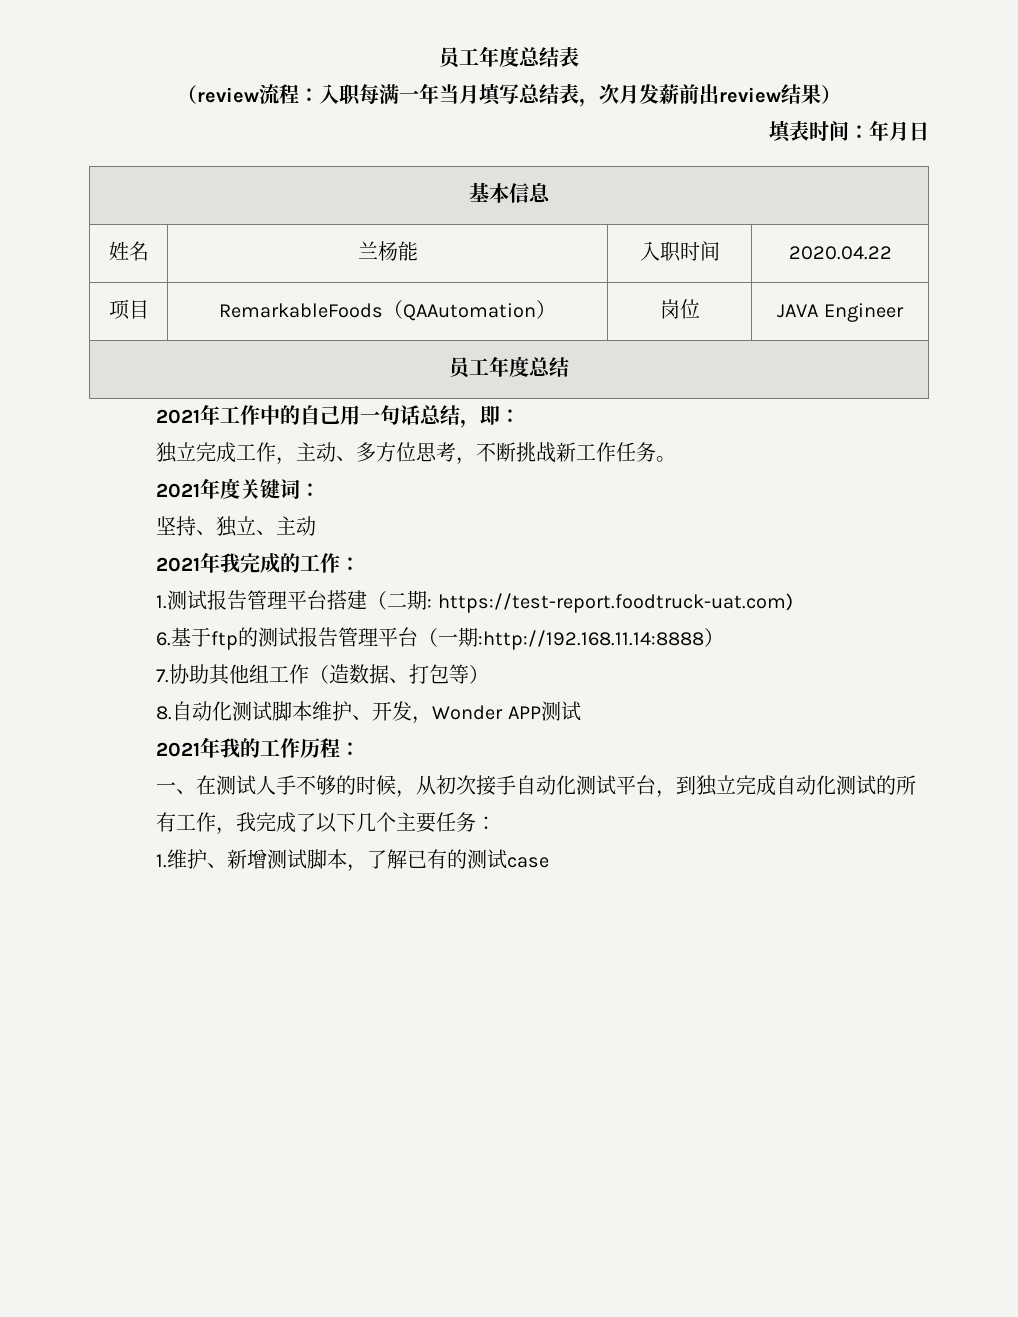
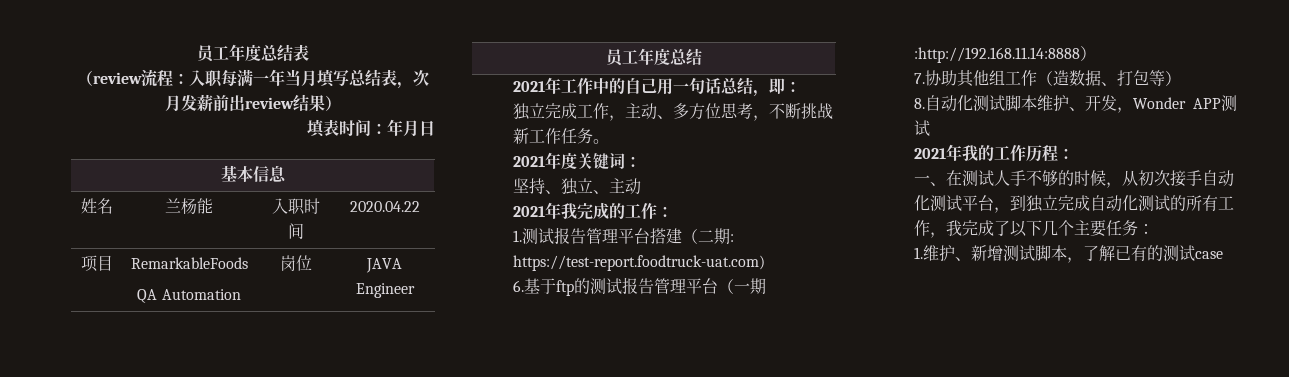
[383,300,556,321] （QAAutomation） -> [137,289,241,303] // QA Automation

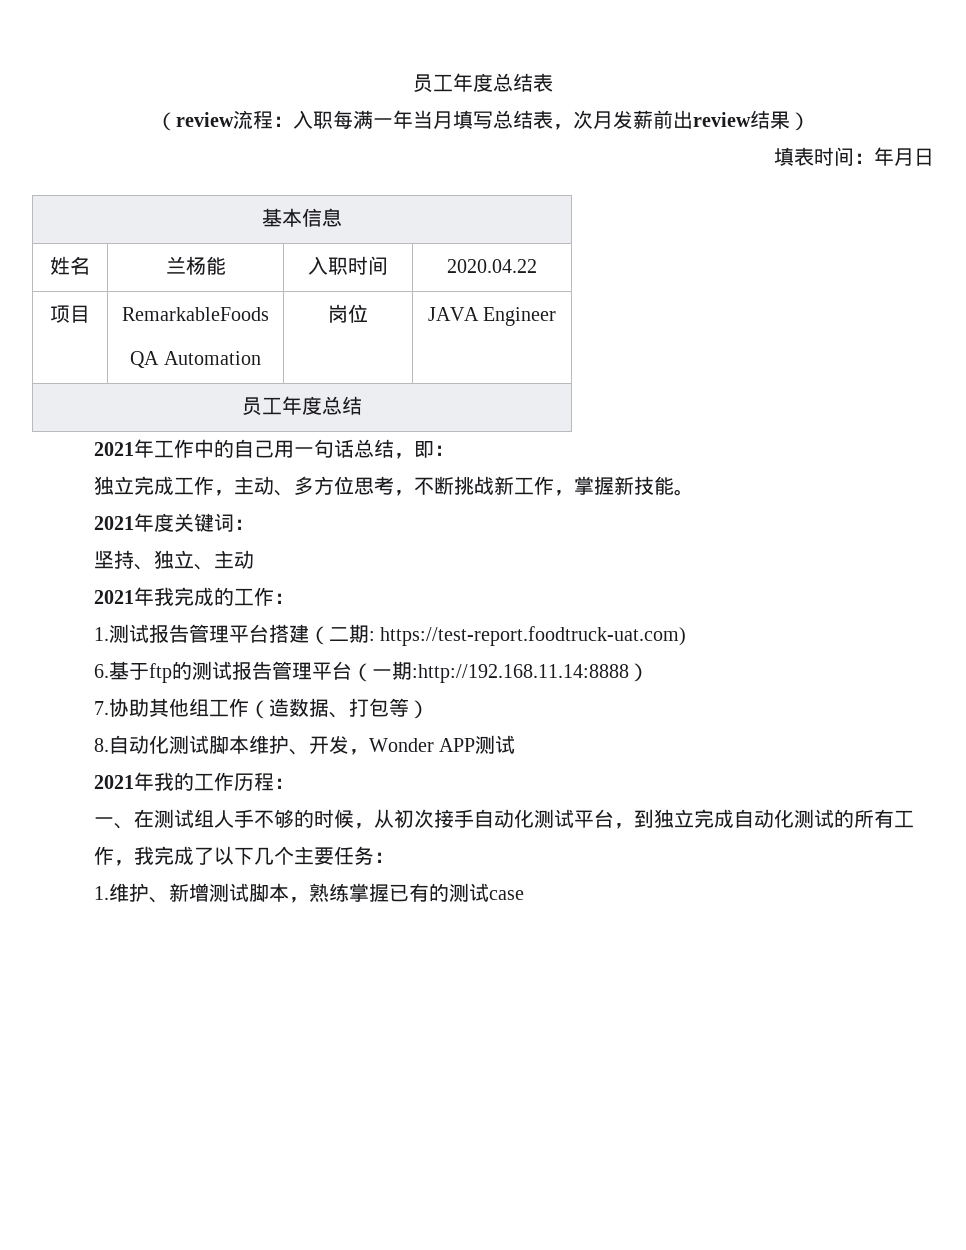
[561,128,594,144] 任务 -> [553,476,674,496] ，掌握新技能
(995, 178) none -> [193,809,214,828] 组
[1083,245,1116,261] 了解 -> [308,883,389,902] 熟练掌握

